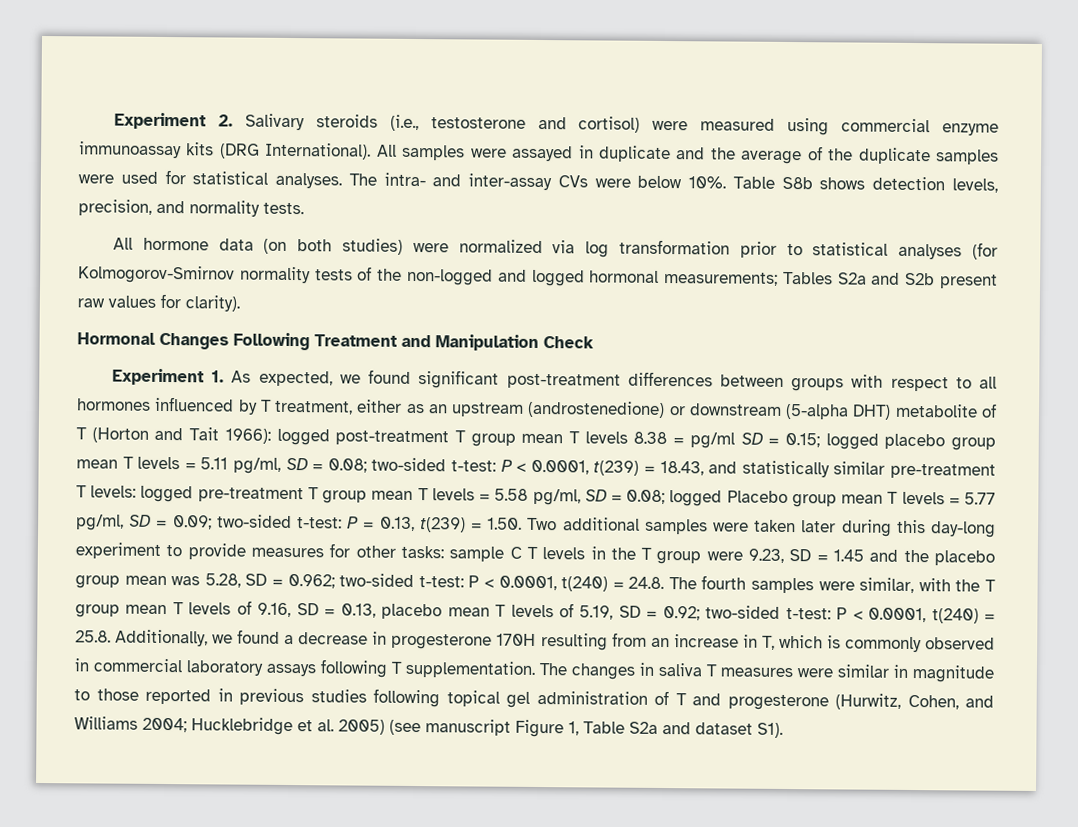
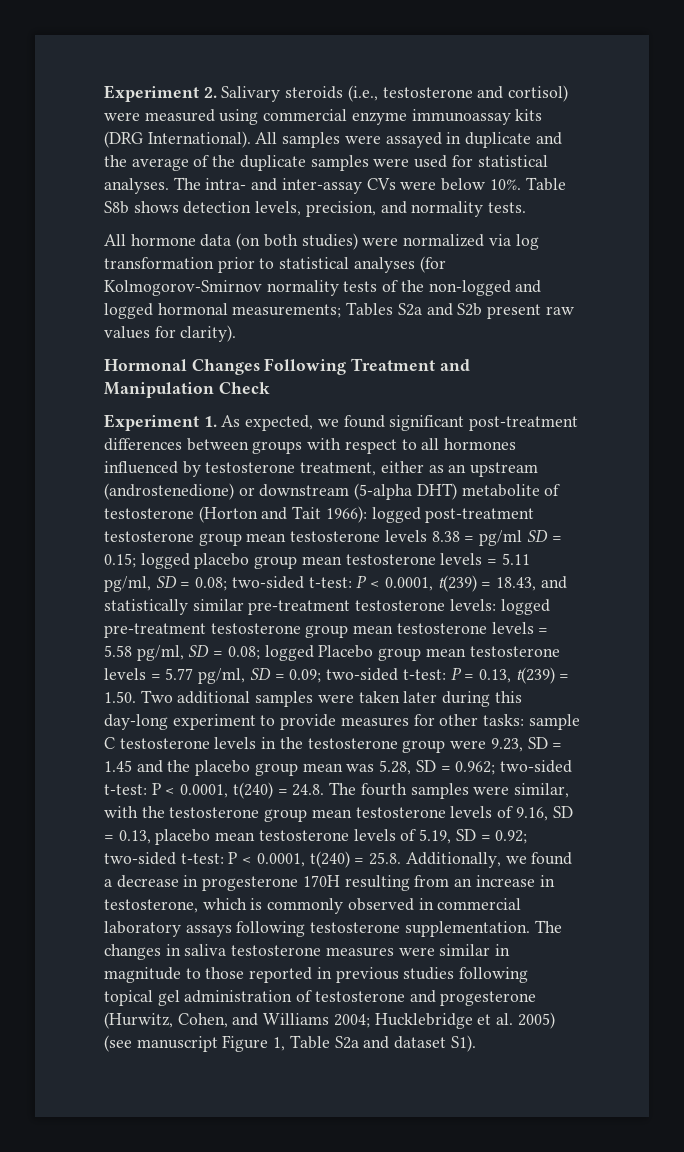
[260,399,272,412] T -> [205,462,296,473] testosterone
[76,427,87,440] T -> [104,508,194,519] testosterone
[454,430,580,447] T group mean T -> [104,531,381,546] testosterone group mean testosterone
[122,456,134,469] T -> [345,554,436,565] testosterone
[76,485,87,498] T -> [355,600,446,611] testosterone
[307,487,429,504] T group mean T -> [210,623,487,638] testosterone group mean testosterone
[887,491,899,504] T -> [469,646,560,657] testosterone
[526,546,538,559] T -> [119,738,210,749] testosterone
[641,547,653,560] T -> [307,738,398,749] testosterone
[985,579,997,592] [75,602,184,618] T group mean T -> [169,807,446,822] testosterone group mean testosterone
[495,604,507,617] T -> [258,830,349,841] testosterone
[761,635,775,650] T, -> [104,899,198,913] testosterone,
[391,661,403,674] T -> [310,922,401,933] testosterone
[706,664,717,677] T -> [231,945,322,956] testosterone
[675,693,687,706] T -> [314,991,405,1002] testosterone

